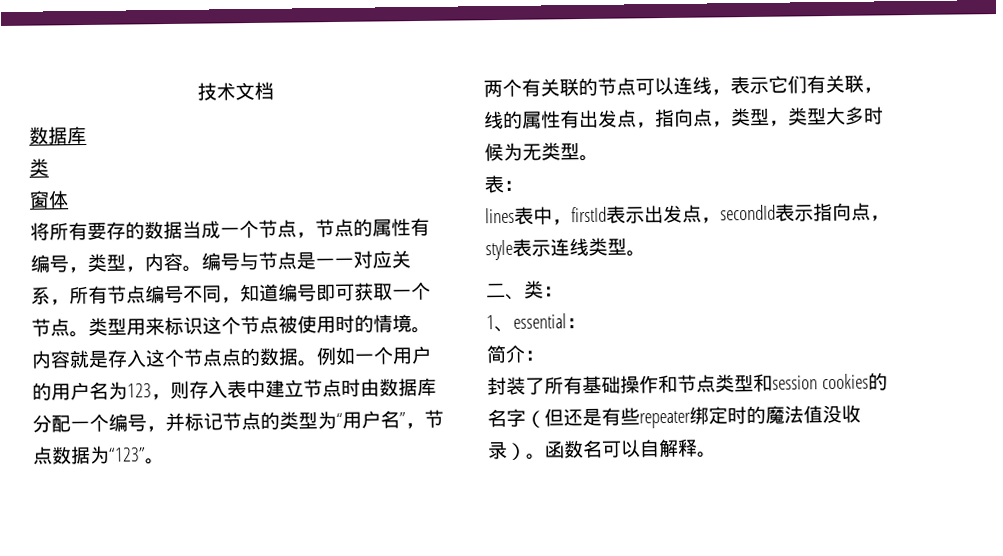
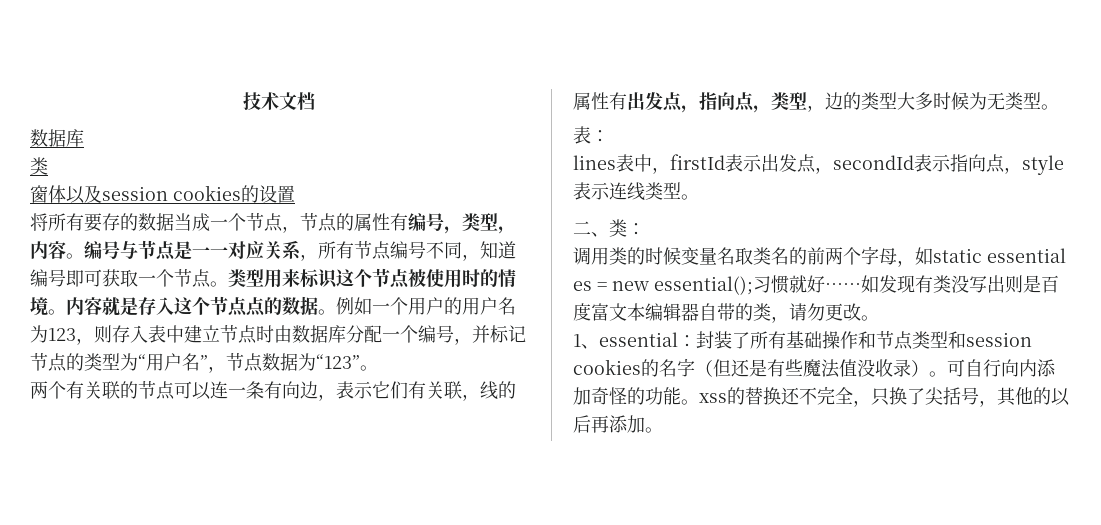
(69, 199) none -> [66,185,295,204] 以及session cookies的设置
[692,76,712,95] 线 -> [228,381,318,399] 一条有向边
(789, 123) none -> [825,92,861,110] 边的
(563, 291) none -> [573,246,1066,267] [573,275,1059,295] [573,303,879,323] // 调用类的时候变量名取类名的前两个字母，如static essential es = new essential();习惯就好……如发现有类没写出则是百度富文本编辑器自带的类，请勿更改。
[486,344,544,364] // 简介： // -> (696, 341) none
[639,405,766,429] repeater绑定时的 -> (803, 367) none
[544,438,698,459] 函数名可以自解释 -> [947,359,1056,377] [573,386,1070,407] [573,415,645,433] 可自行向内添加奇怪的功能。xss的替换还不完全，只换了尖括号，其他的以后再添加

